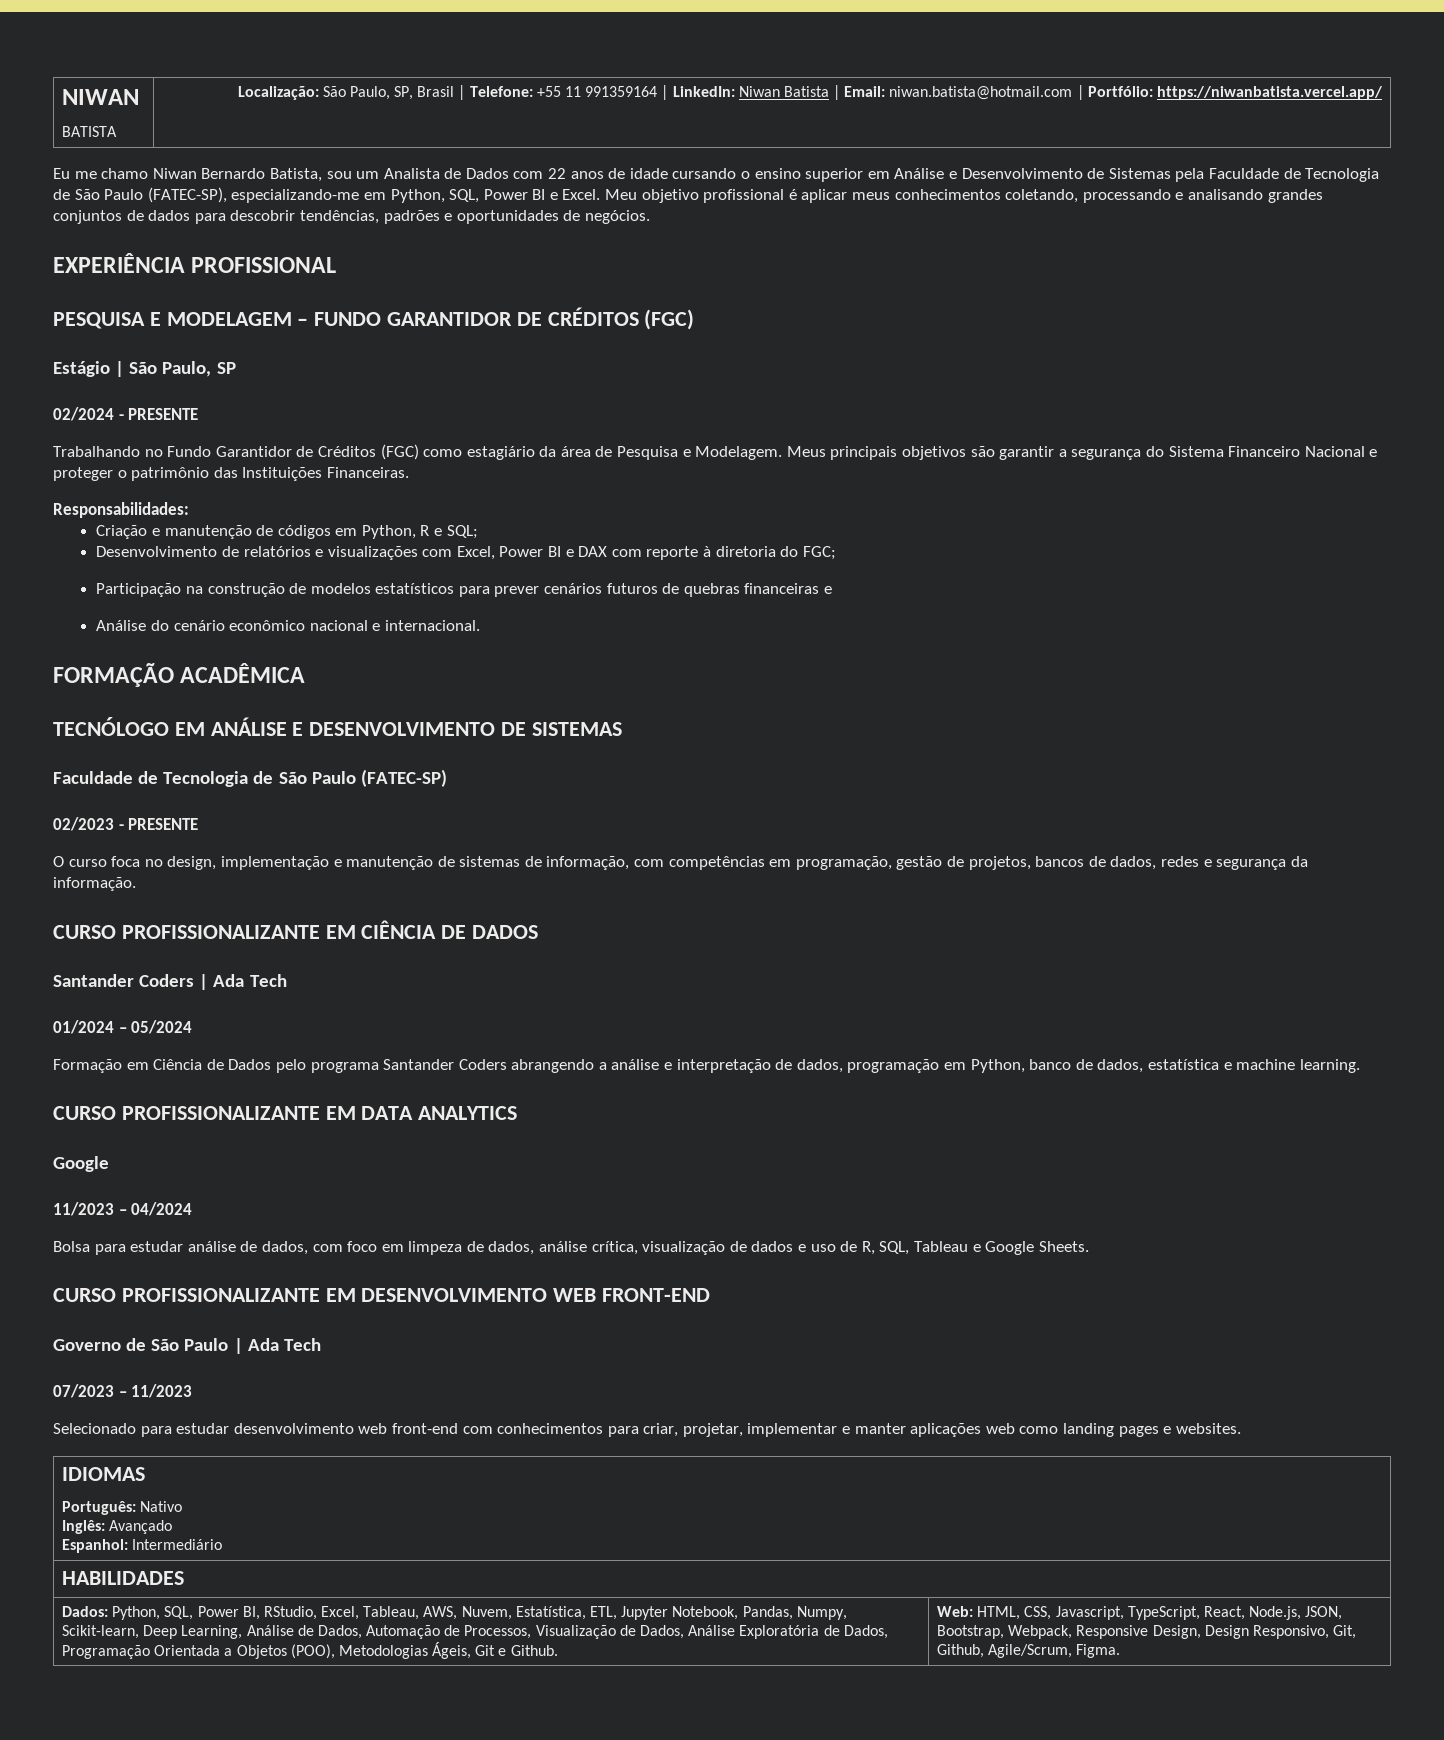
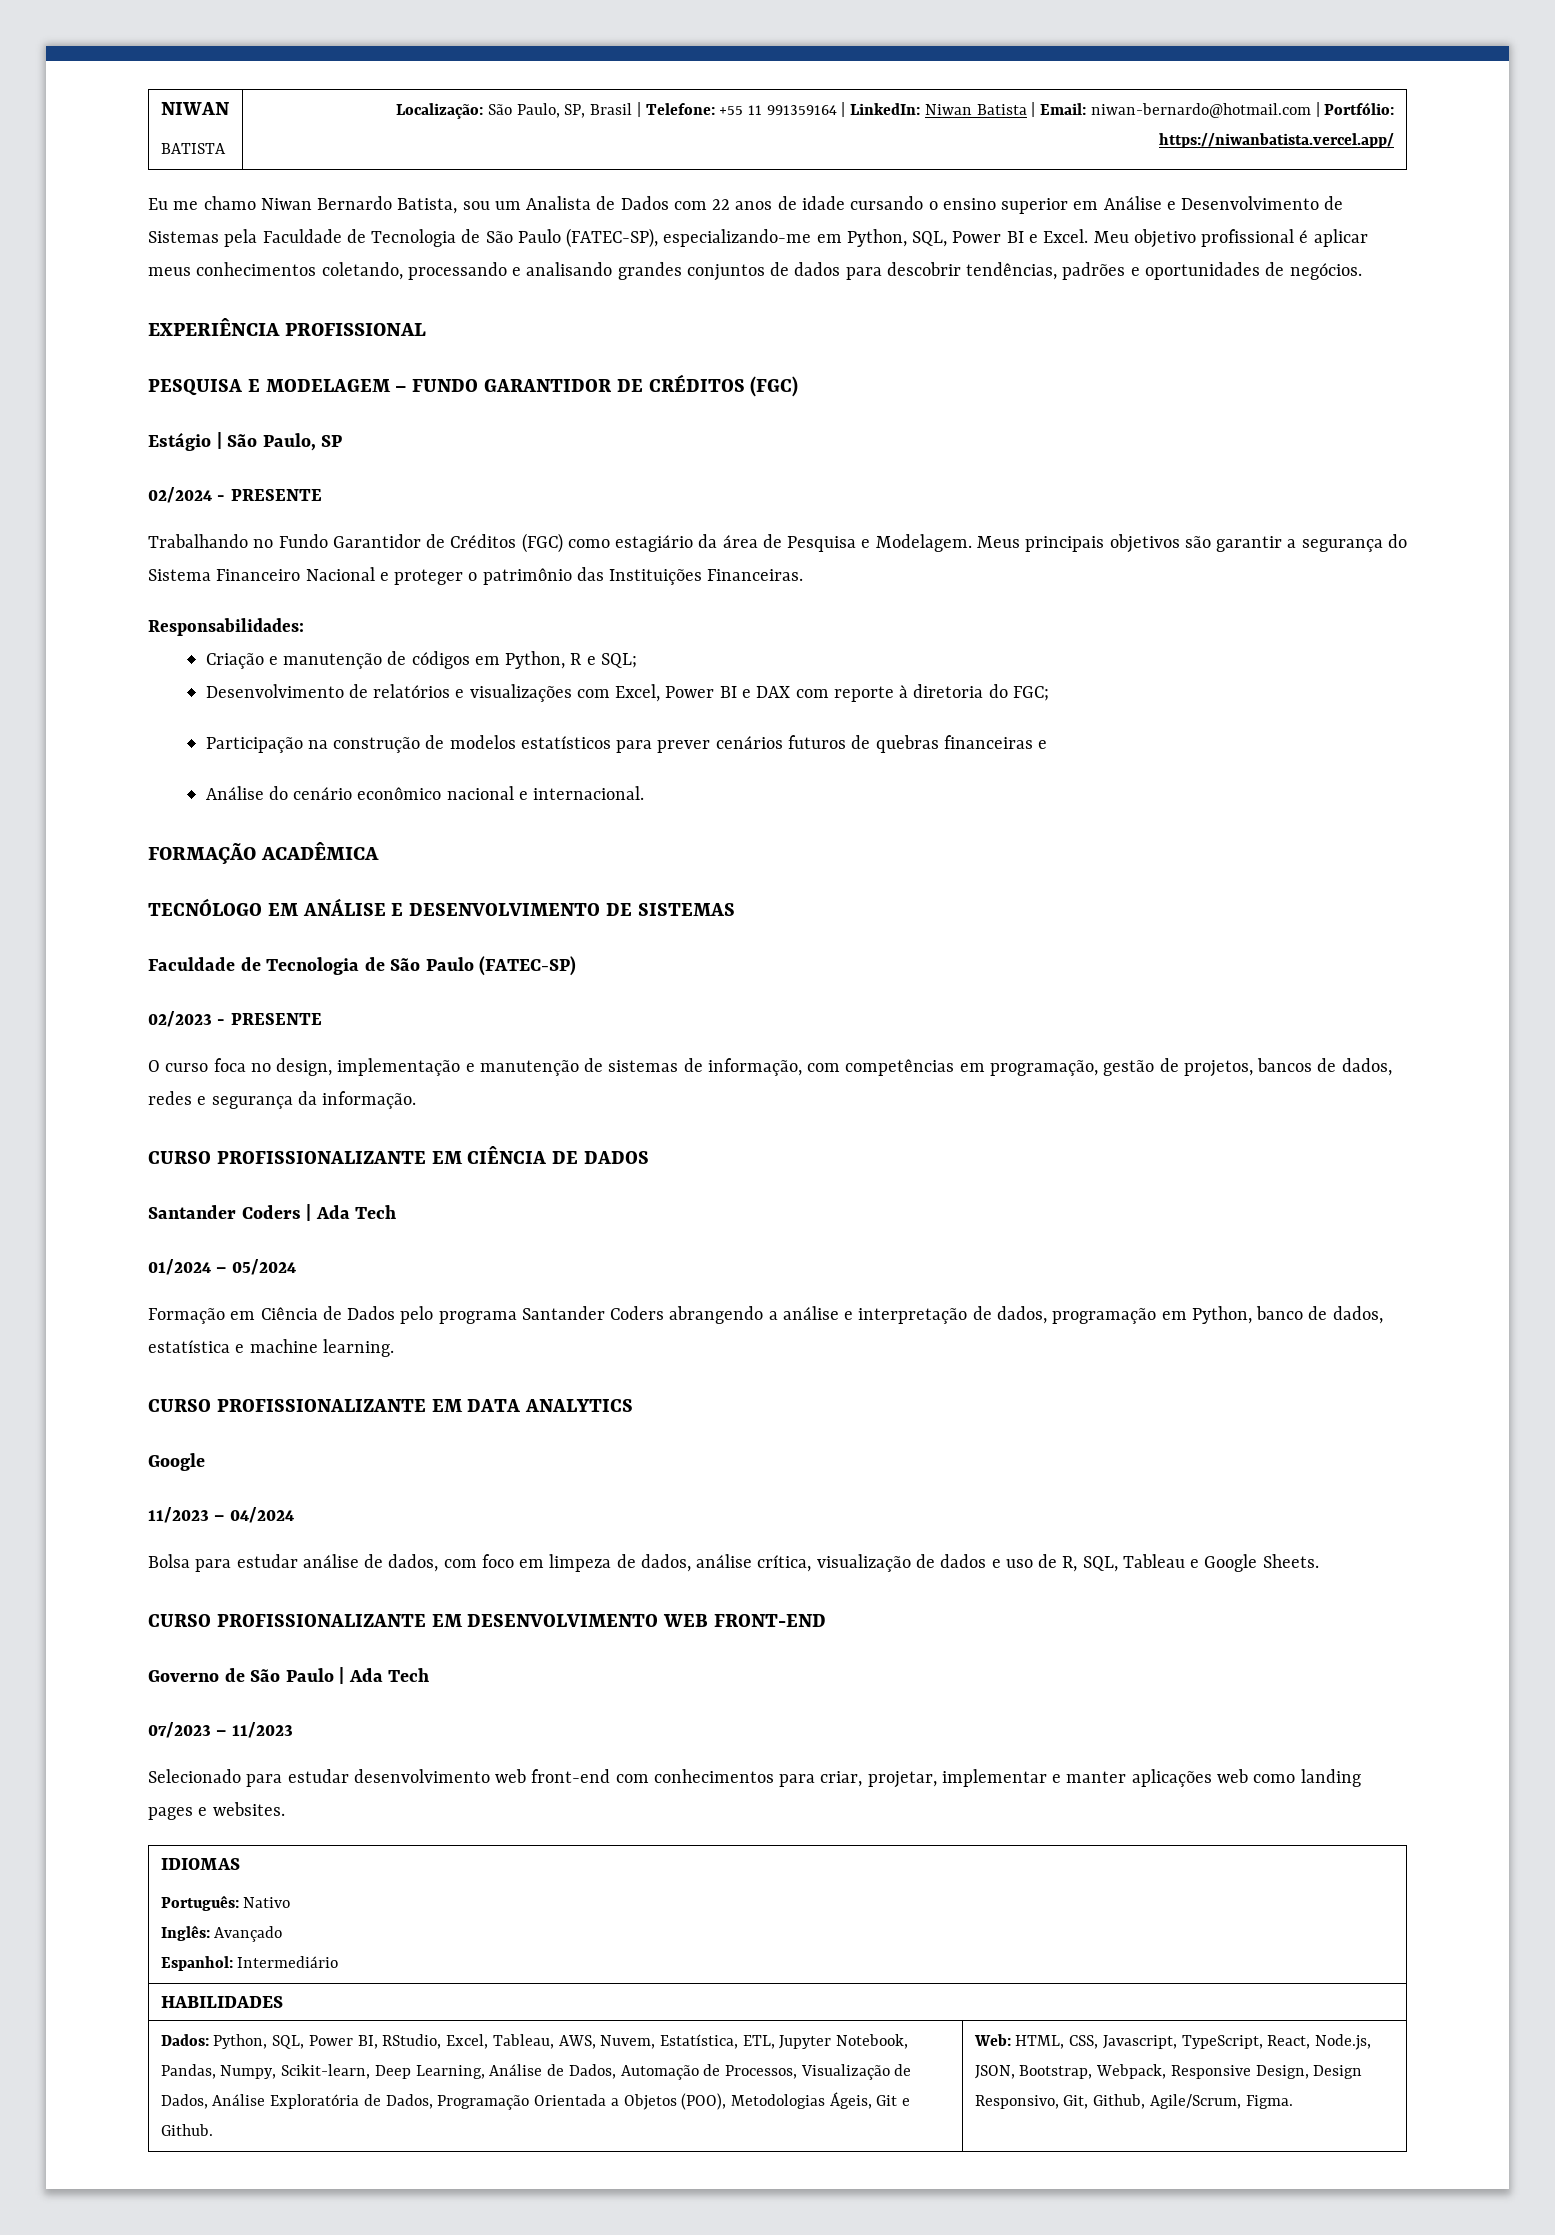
[889,86,1073,100] niwan.batista@hotmail.com -> [1090,103,1311,118] niwan-bernardo@hotmail.com

